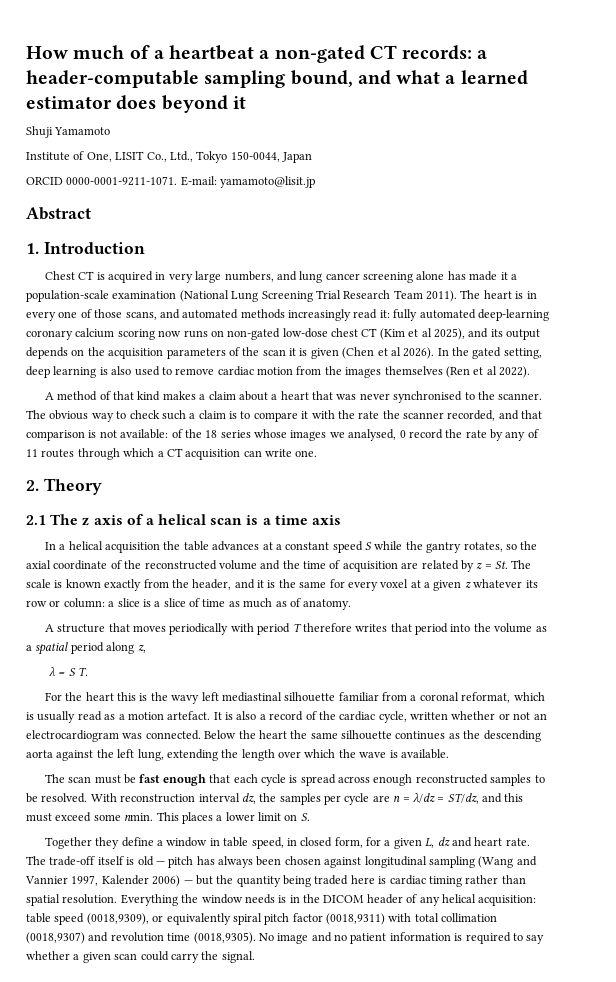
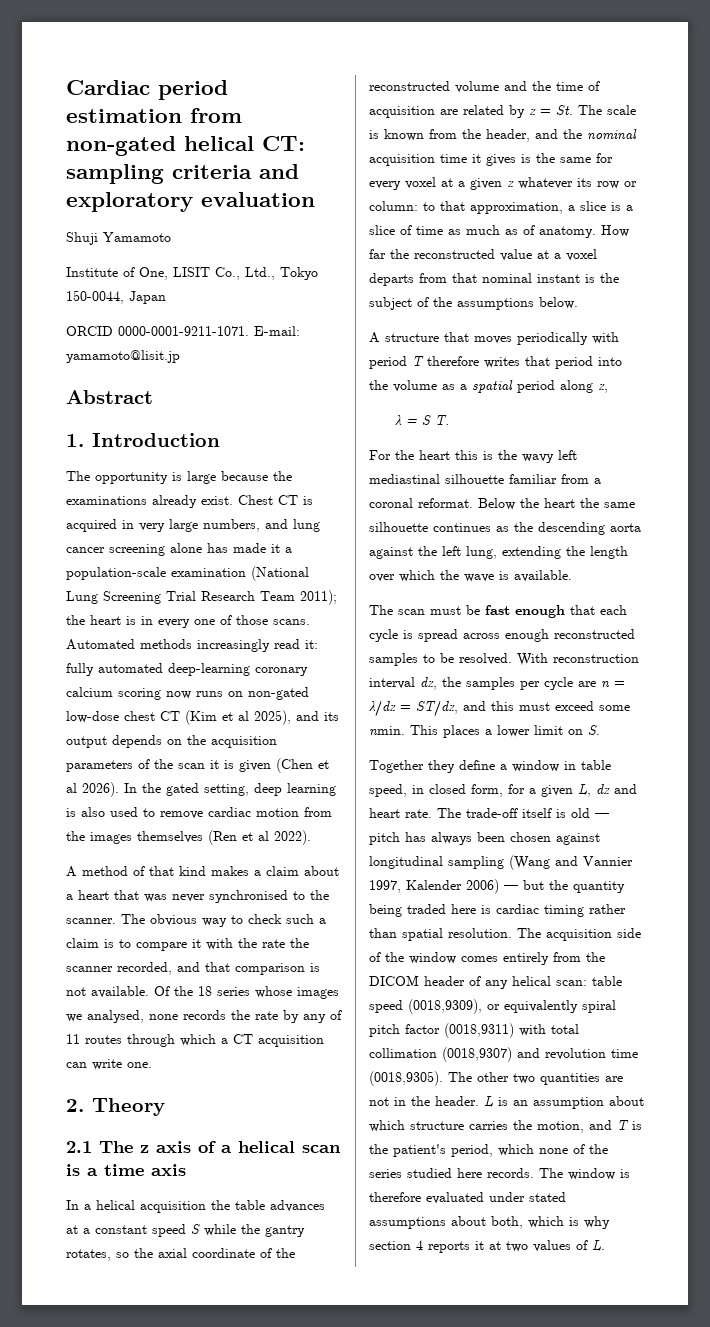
[26,45,488,63] [26,70,528,88] [26,95,246,113] How much of a heartbeat a non-gated CT records: a header-computable sampling bound, and what a learned estimator does beyond it -> [66,80,228,100] [66,108,242,123] [66,136,305,156] [66,164,299,184] [66,192,315,212] Cardiac period estimation from non-gated helical CT: sampling criteria and exploratory evaluation
(145, 248) none -> [66,471,292,484] [66,495,233,508] The opportunity is large because the examinations already exist.
[426,290,481,302] 2011). The -> [300,590,337,605] [66,615,85,625] 2011); the
[125,309,239,320] scans, and automated -> [273,619,310,625] [66,639,135,650] scans. Automated
[120,429,183,439] available: of -> [91,986,170,998] available. Of
[399,429,443,439] 0 record -> [149,1010,226,1020] none records
[104,579,142,591] exactly -> (424, 135) none
[257,580,264,588] it -> [563,129,637,140] [369,154,516,166] the nominal acquisition time it gives
(105, 603) none -> [423,201,563,214] to that approximation,
(352, 604) none -> [601,225,629,237] [369,249,597,261] [369,273,619,286] [369,297,578,310] How far the reconstructed value at a voxel departs from that nominal instant is the subject of the assumptions below.
[461,692,545,703] [26,711,547,723] [26,730,201,742] reformat, which is usually read as a motion artefact. It is also a record of the cardiac cycle, written whether or not an electrocardiogram was connected. -> [418,498,473,508] reformat.
[120,894,300,906] Everything the window needs is in -> [517,928,641,941] [369,952,581,965] The acquisition side of the window comes entirely from
[478,895,537,906] acquisition: -> [556,980,587,986] scan:
[258,932,545,944] [26,951,255,963] No image and no patient information is required to say whether a given scan could carry the signal. -> [448,1072,623,1085] [369,1096,644,1109] [369,1120,642,1133] [369,1144,608,1157] [369,1168,630,1180] [369,1192,566,1204] [369,1216,610,1229] [369,1240,605,1253] The other two quantities are not in the header. L is an assumption about which structure carries the motion, and T is the patient's period, which none of the series studied here records. The window is therefore evaluated under stated assumptions about both, which is why section 4 reports it at two values of L.

